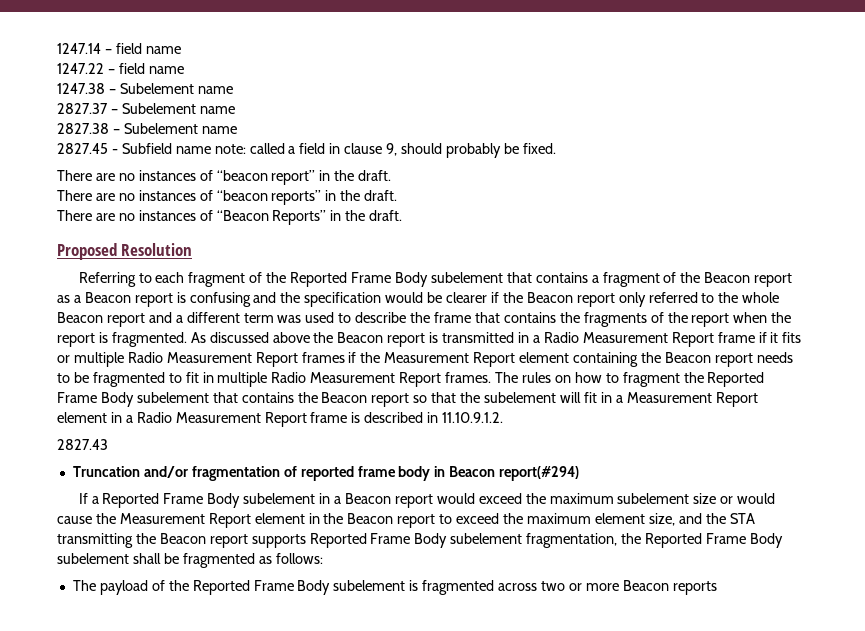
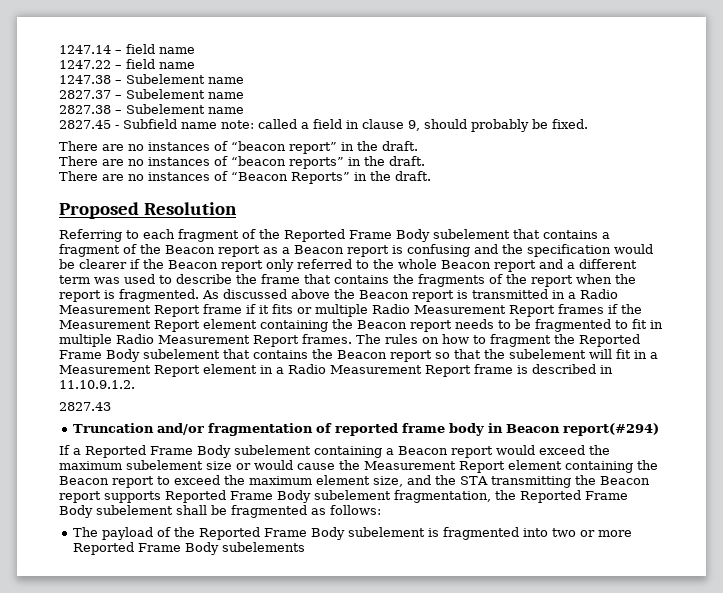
[319,493,331,504] in -> [314,446,382,458] containing
[308,513,320,524] in -> [565,461,633,473] containing
[498,583,538,591] across -> [522,528,548,537] into
[622,580,717,595] Beacon reports -> [72,542,305,555] Reported Frame Body subelements

